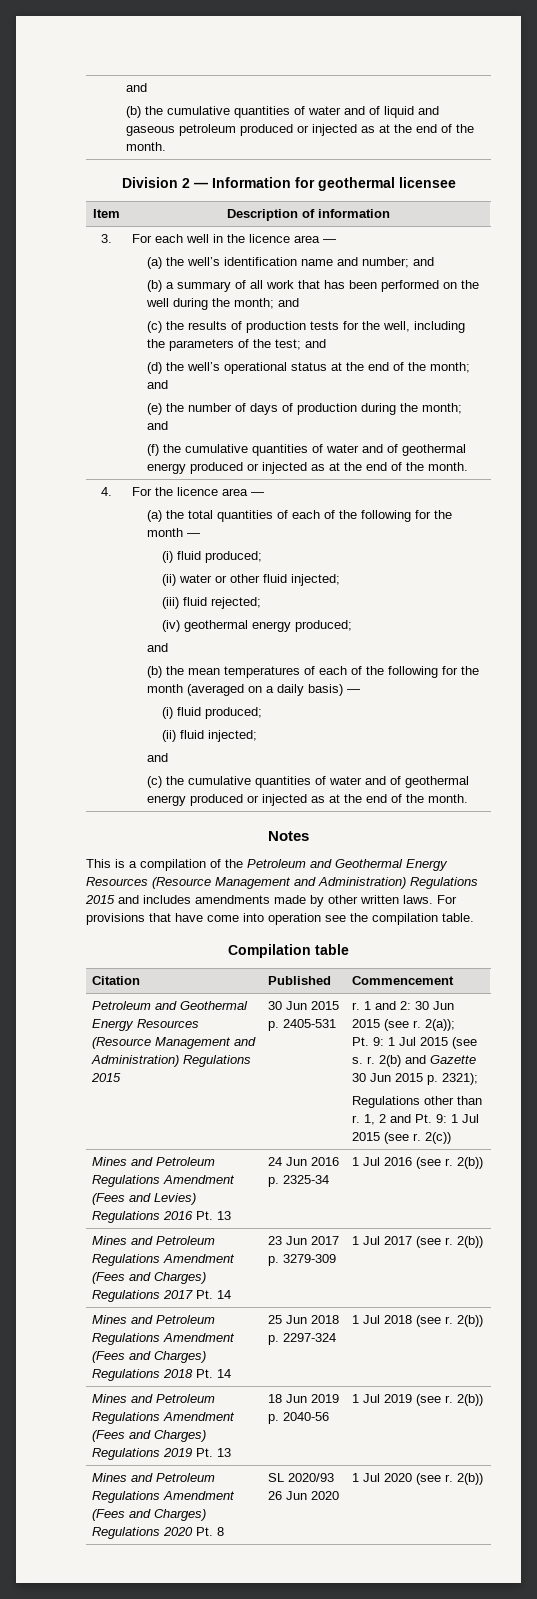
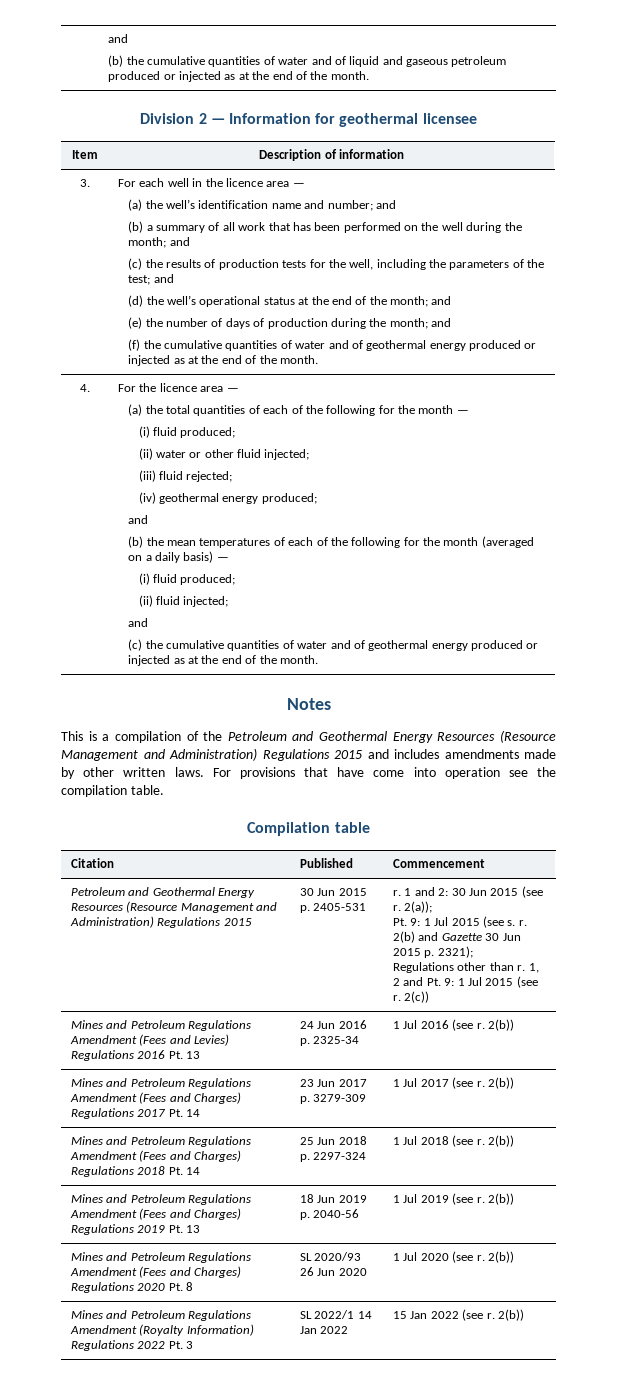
(484, 1479) none -> [71,1310,252,1321] [70,1324,254,1336] [71,1340,194,1351] [300,1310,372,1319] [300,1326,349,1334] [393,1309,524,1321] // Mines and Petroleum Regulations Amendment (Royalty Information) Regulations 2022 Pt. 3 | SL 2022/1 14 Jan 2022 | 15 Jan 2022 (see r. 2(b))

